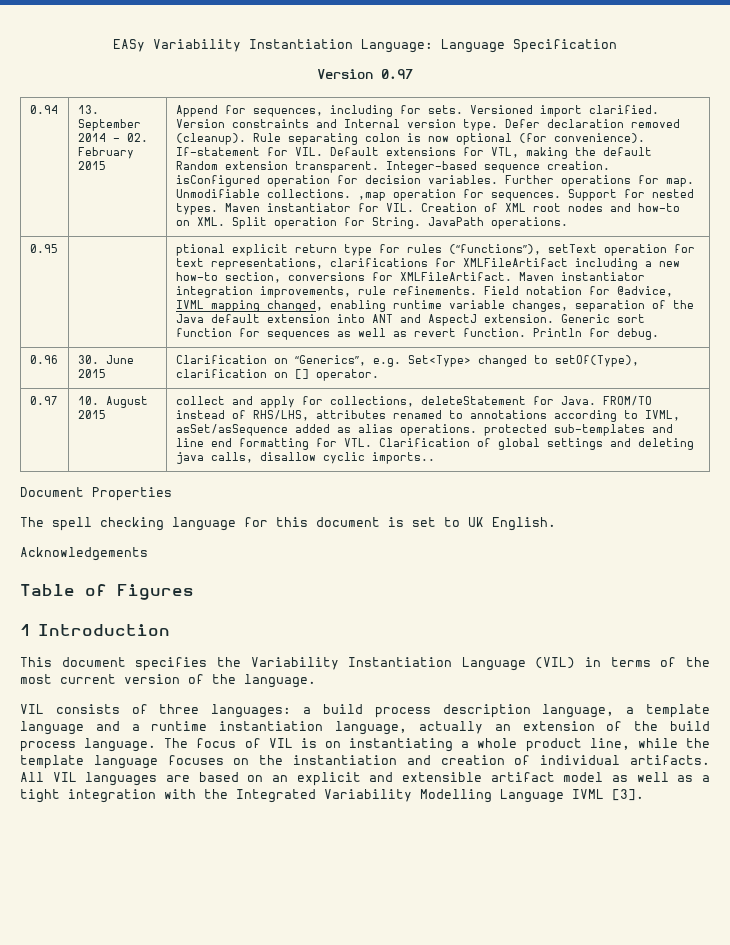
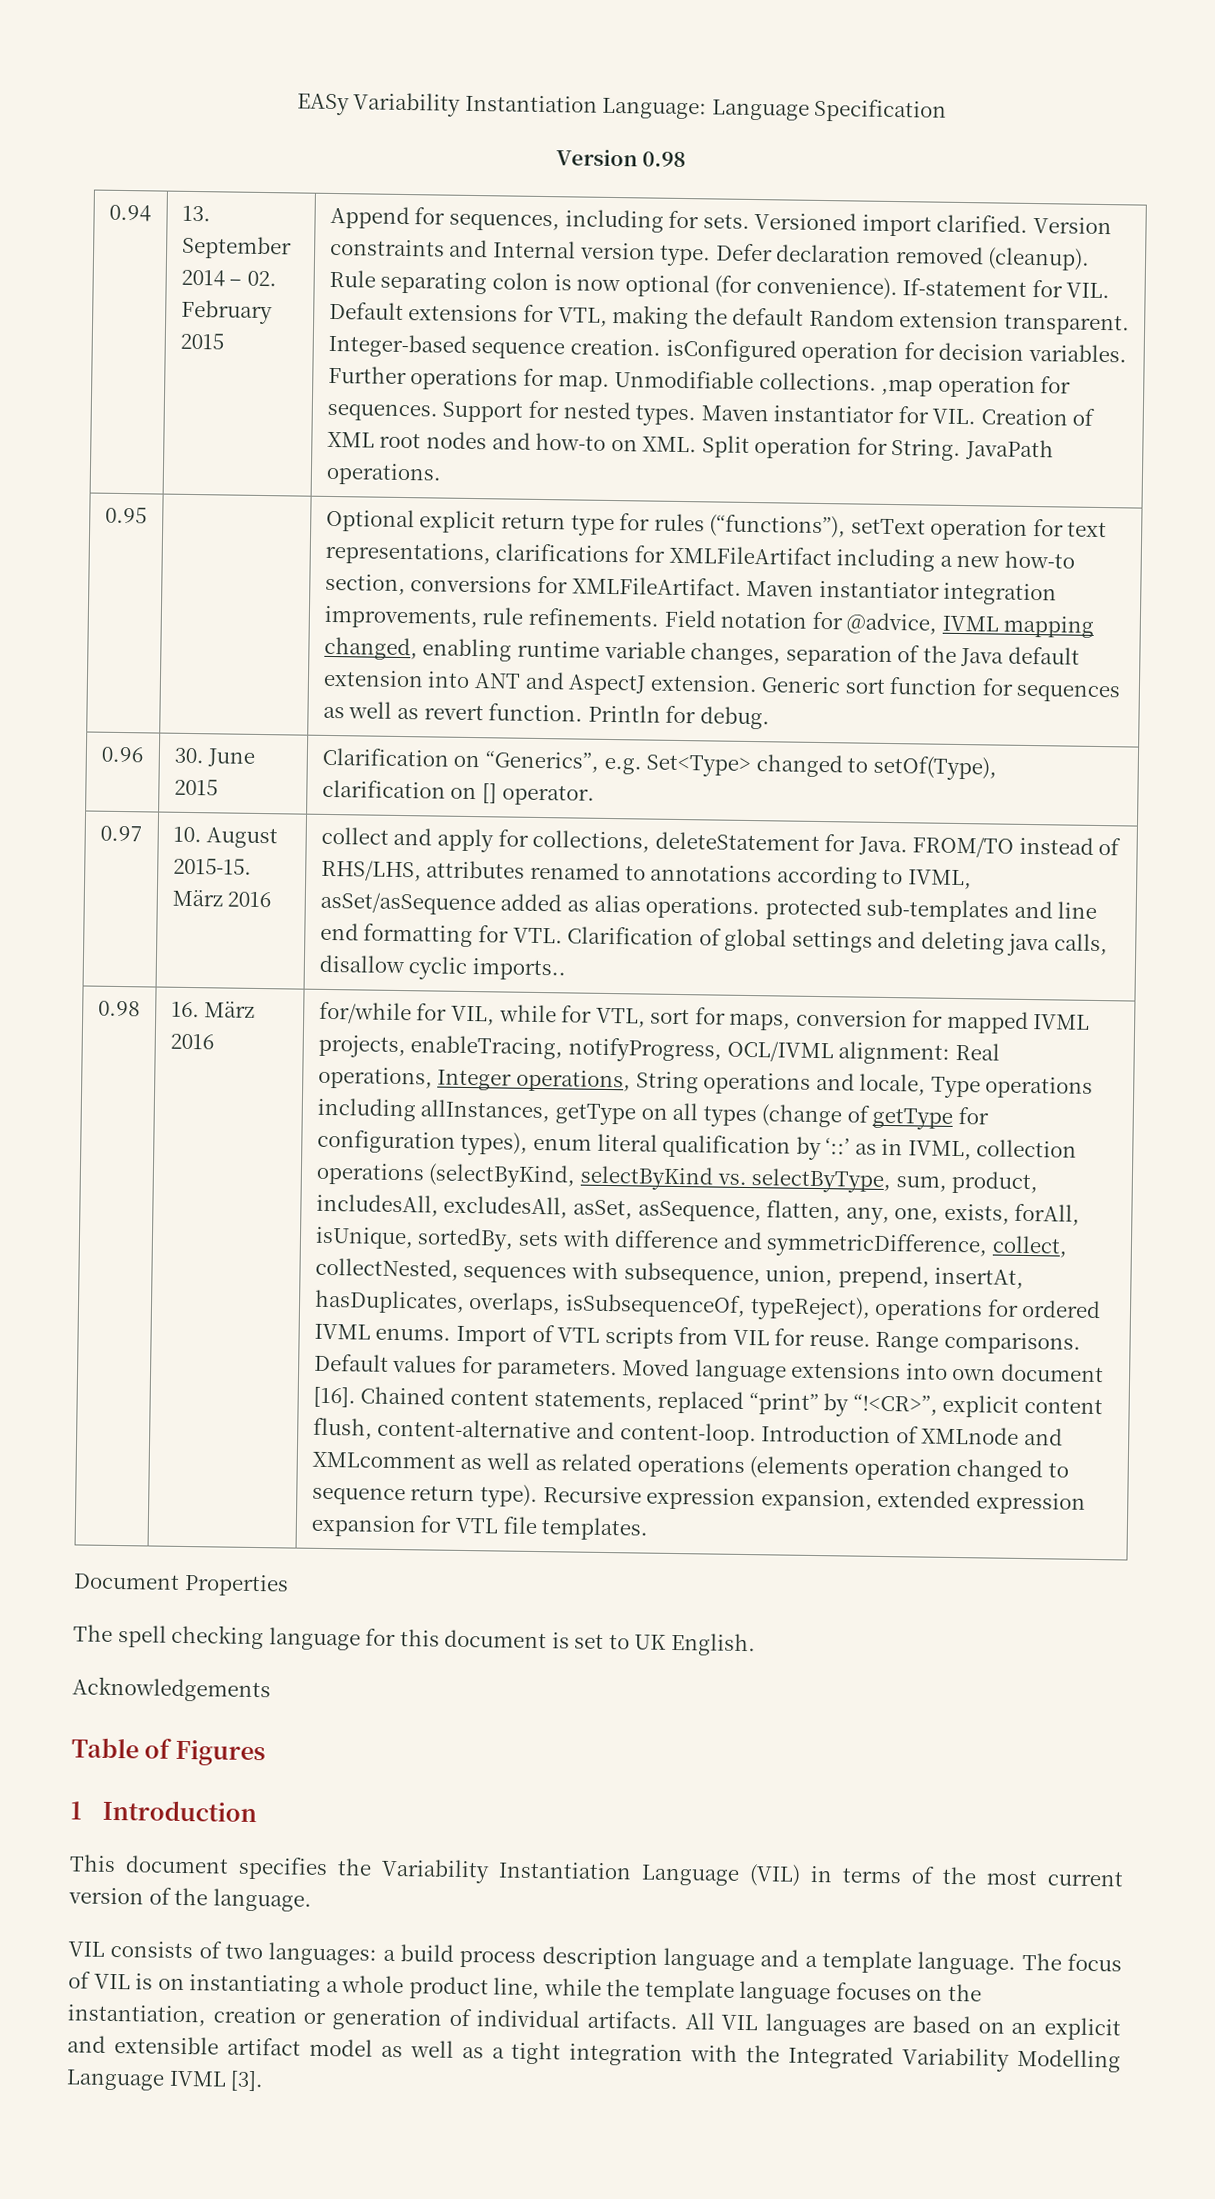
[381,69,413,79] 0.97 -> [642,151,687,168] 0.98
[175,244,225,256] ptional -> [325,508,415,533] Optional
[77,410,106,419] 2015 -> [172,857,252,875] [171,888,272,908] 2015-15. März 2016
(435, 458) none -> [97,1000,140,1017] [170,1000,256,1018] [169,1033,214,1050] [318,1001,1091,1035] [317,1034,1000,1065] [317,1066,1094,1099] [316,1097,989,1130] [316,1129,1078,1161] [315,1162,1040,1195] [315,1193,1081,1226] [314,1226,1068,1259] [314,1257,1025,1289] [313,1289,1102,1322] [313,1323,1081,1355] [313,1353,1104,1383] [312,1386,1103,1418] [312,1417,1063,1447] [311,1451,1069,1483] [311,1484,1086,1515] [310,1514,650,1541] // 0.98 | 16. März 2016 | for/while for VIL, while for VTL, sort for maps, conversion for mapped IVML projects, enableTracing, notifyProgress, OCL/IVML alignment: Real operations, Integer operations, String operations and locale, Type operations including allInstances, getType on all types (change of getType for configuration types), enum literal qualification by ‘::’ as in IVML, collection operations (selectByKind, selectByKind vs. selectByType, sum, product, includesAll, excludesAll, asSet, asSequence, flatten, any, one, exists, forAll, isUnique, sortedBy, sets with difference and symmetricDifference, collect, collectNested, sequences with subsequence, union, prepend, insertAt, hasDuplicates, overlaps, isSubsequenceOf, typeReject), operations for ordered IVML enums. Import of VTL scripts from VIL for reuse. Range comparisons. Default values for parameters. Moved language extensions into own document [16]. Chained content statements, replaced “print” by “!<CR>”, explicit content flush, content-alternative and content-loop. Introduction of XMLnode and XMLcomment as well as related operations (elements operation changed to sequence return type). Recursive expression expansion, extended expression expansion for VTL file templates.
[159,704,200,714] three -> [225,1943,263,1960] two
[542,704,711,718] [20,721,711,735] [20,741,76,752] language, a template language and a runtime instantiation language, actually an extension of the build process -> [663,1947,913,1974] language and a template
[293,755,505,765] instantiation and creation -> [67,2004,442,2031] instantiation, creation or generation

